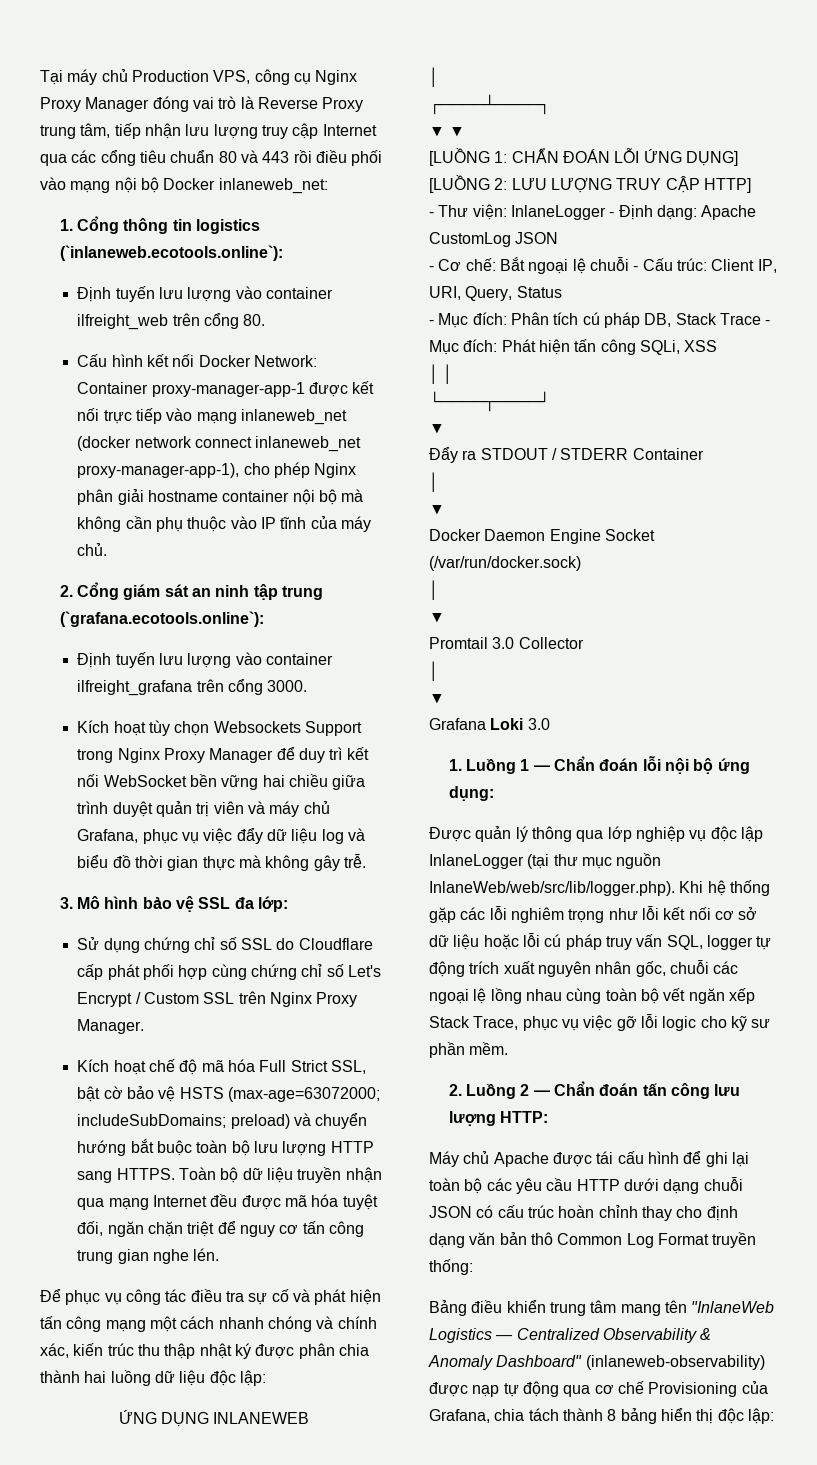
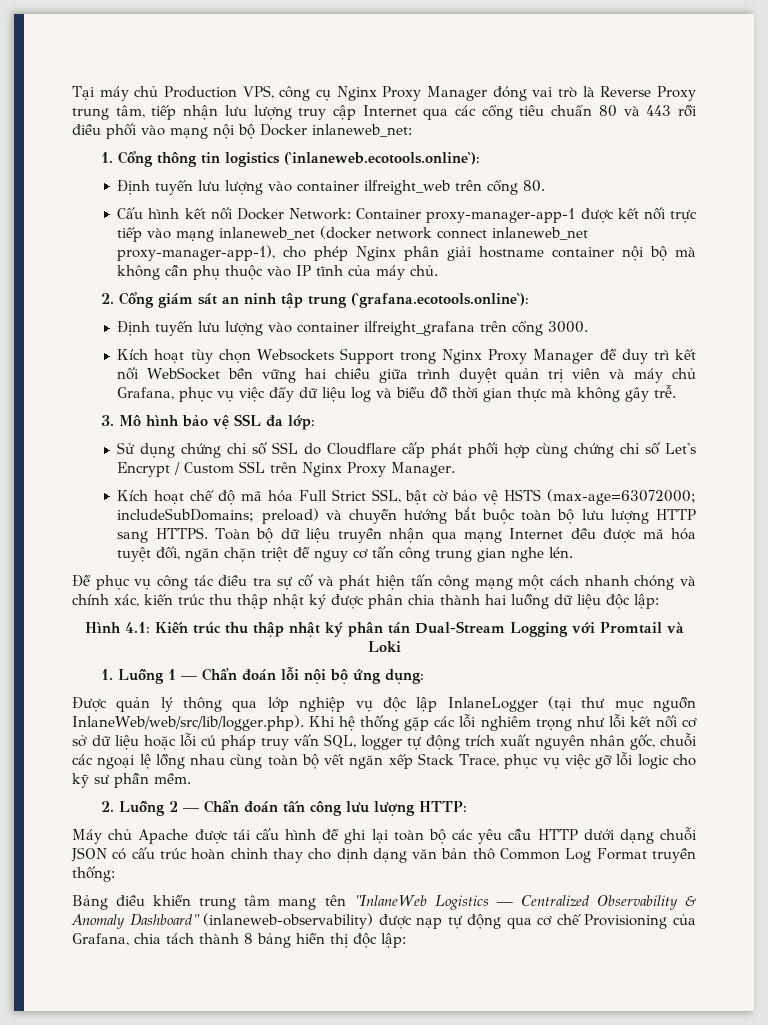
[118,1410,310,1427] [429,67,439,87] [429,94,550,115] [429,127,466,137] [429,148,738,166] [429,175,751,193] [429,204,757,220] [429,232,559,247] [429,257,777,274] [429,286,562,301] [429,312,771,328] [429,339,718,355] [429,364,454,384] [429,391,550,412] [429,424,445,434] [429,447,704,463] [429,472,439,492] [429,505,445,515] [429,529,655,544] [429,556,581,571] [429,580,439,600] [429,613,445,623] [429,637,584,649] [429,661,439,681] [429,694,445,704] [429,718,486,730] ỨNG DỤNG INLANEWEB // │ // ┌────┴────┐ // ▼ ▼ // [LUỒNG 1: CHẨN ĐOÁN LỖI ỨNG DỤNG] [LUỒNG 2: LƯU LƯỢNG TRUY CẬP HTTP] // - Thư viện: InlaneLogger - Định dạng: Apache CustomLog JSON // - Cơ chế: Bắt ngoại lệ chuỗi - Cấu trúc: Client IP, URI, Query, Status // - Mục đích: Phân tích cú pháp DB, Stack Trace - Mục đích: Phát hiện tấn công SQLi, XSS // │ │ // └────┬────┘ // ▼ // Đẩy ra STDOUT / STDERR Container // │ // ▼ // Docker Daemon Engine Socket (/var/run/docker.sock) // │ // ▼ // Promtail 3.0 Collector // │ // ▼ // Grafana -> [84,621,684,637] Hình 4.1: Kiến trúc thu thập nhật ký phân tán Dual-Stream Logging với Promtail và
[527,718,550,730] 3.0 -> (401, 646) none

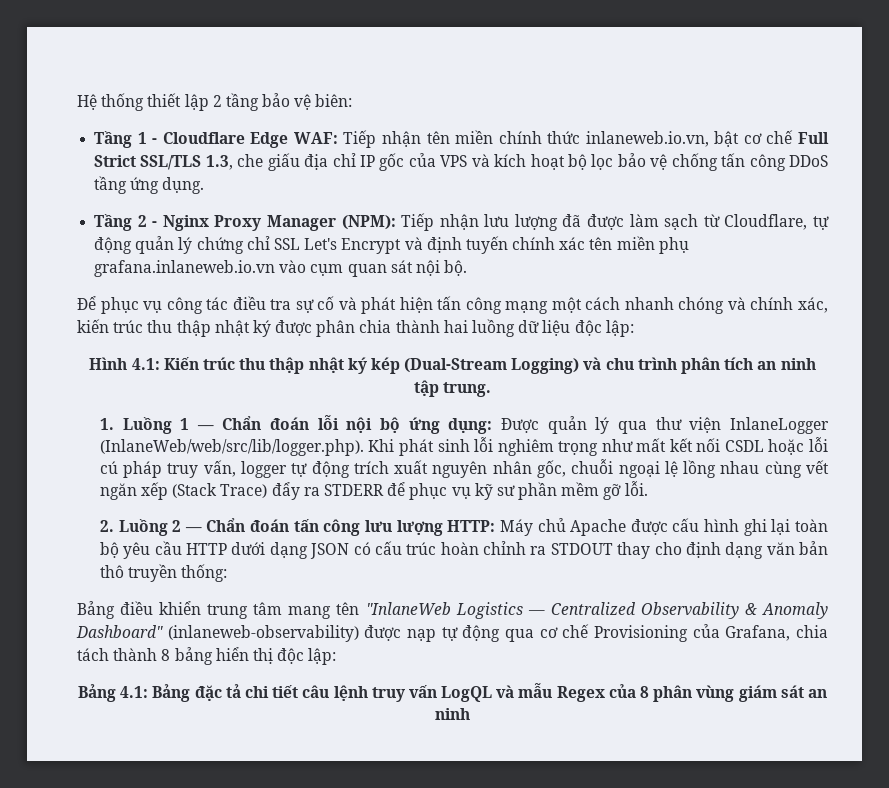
[72,85,696,101] [72,104,698,120] [72,123,412,139] [100,151,480,167] [117,180,546,195] [117,207,697,223] [117,226,589,242] [117,245,696,261] [117,265,439,280] [100,292,529,308] [117,321,589,336] [117,348,696,364] [117,367,696,383] [117,385,677,402] [100,414,315,430] [117,442,697,458] [117,461,456,477] [117,489,697,505] [117,507,696,524] [117,527,696,543] [117,546,574,562] Tại máy chủ Production VPS, công cụ Nginx Proxy Manager đóng vai trò là Reverse Proxy trung tâm, tiếp nhận lưu lượng truy cập Internet qua các cổng tiêu chuẩn 80 và 443 rồi điều phối vào mạng nội bộ Docker inlaneweb_net: // 1. Cổng thông tin logistics (`inlaneweb.ecotools.online`): // Định tuyến lưu lượng vào container ilfreight_web trên cổng 80. // Cấu hình kết nối Docker Network: Container proxy-manager-app-1 được kết nối trực tiếp vào mạng inlaneweb_net (docker network connect inlaneweb_net proxy-manager-app-1), cho phép Nginx phân giải hostname container nội bộ mà không cần phụ thuộc vào IP tĩnh của máy chủ. // 2. Cổng giám sát an ninh tập trung (`grafana.ecotools.online`): // Định tuyến lưu lượng vào container ilfreight_grafana trên cổng 3000. // Kích hoạt tùy chọn Websockets Support trong Nginx Proxy Manager để duy trì kết nối WebSocket bền vững hai chiều giữa trình duyệt quản trị viên và máy chủ Grafana, phục vụ việc đẩy dữ liệu log và biểu đồ thời gian thực mà không gây trễ. // 3. Mô hình bảo vệ SSL đa lớp: // Sử dụng chứng chỉ số SSL do Cloudflare cấp phát phối hợp cùng chứng chỉ số Let's Encrypt / Custom SSL trên Nginx Proxy Manager. // Kích hoạt chế độ mã hóa Full Strict SSL, bật cờ bảo vệ HSTS (max-age=63072000; includeSubDomains; preload) và chuyển hướng bắt buộc toàn bộ lưu lượng HTTP sang HTTPS. Toàn bộ dữ liệu truyền nhận qua mạng Internet đều được mã hóa tuyệt đối, ngăn chặn triệt để nguy cơ tấn công trung gian nghe lén. -> [77,93,353,111] [94,130,829,148] [94,153,829,171] [94,176,205,194] [94,213,830,231] [94,236,689,254] [94,260,468,277] Hệ thống thiết lập 2 tầng bảo vệ biên: // Tầng 1 - Cloudflare Edge WAF: Tiếp nhận tên miền chính thức inlaneweb.io.vn, bật cơ chế Full Strict SSL/TLS 1.3, che giấu địa chỉ IP gốc của VPS và kích hoạt bộ lọc bảo vệ chống tấn công DDoS tầng ứng dụng. // Tầng 2 - Nginx Proxy Manager (NPM): Tiếp nhận lưu lượng đã được làm sạch từ Cloudflare, tự động quản lý chứng chỉ SSL Let's Encrypt và định tuyến chính xác tên miền phụ grafana.inlaneweb.io.vn vào cụm quan sát nội bộ.
[347,621,684,637] [367,641,401,652] phân tán Dual-Stream Logging với Promtail và Loki -> [370,357,816,374] [413,380,492,397] kép (Dual-Stream Logging) và chu trình phân tích an ninh tập trung.
(424, 676) // -> (493, 426) none
[183,696,696,712] [72,715,456,731] thông qua lớp nghiệp vụ độc lập InlaneLogger (tại thư mục nguồn InlaneWeb/web/src/lib/logger.php). Khi hệ thống gặp các -> [618,417,830,434] [99,439,470,456] qua thư viện InlaneLogger (InlaneWeb/web/src/lib/logger.php). Khi phát sinh
[608,714,697,728] [72,735,139,750] lỗi kết nối cơ sở dữ liệu -> [636,438,764,452] mất kết nối CSDL
[294,734,356,749] vấn SQL, -> [203,460,236,477] vấn,
[72,754,93,765] các -> (614, 466) none
[267,754,319,769] toàn bộ -> (802, 469) none
[417,752,697,769] [72,773,191,788] Stack Trace, phục vụ việc gỡ lỗi logic cho kỹ sư phần mềm. -> [172,481,648,500] (Stack Trace) đẩy ra STDERR để phục vụ kỹ sư phần mềm gỡ lỗi.
(467, 806) // -> (496, 526) none
[232,829,251,840] tái -> (668, 527) none
[322,829,340,840] để -> (740, 525) none
[452,829,474,840] các -> (119, 550) none
[660,827,697,841] chuỗi -> (308, 550) none
(268, 853) none -> [530,543,613,555] ra STDOUT
[500,848,647,863] Common Log Format -> (124, 571) none
(406, 940) none -> [78,683,827,702] [435,708,470,720] // Bảng 4.1: Bảng đặc tả chi tiết câu lệnh truy vấn LogQL và mẫu Regex của 8 phân vùng giám sát an ninh

